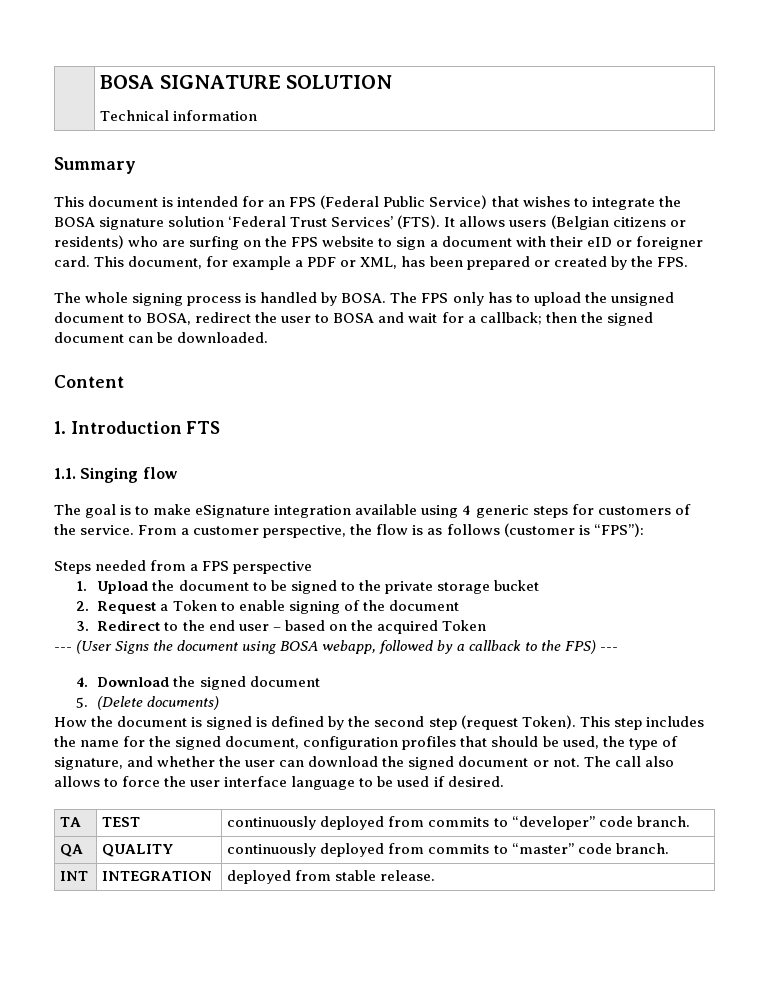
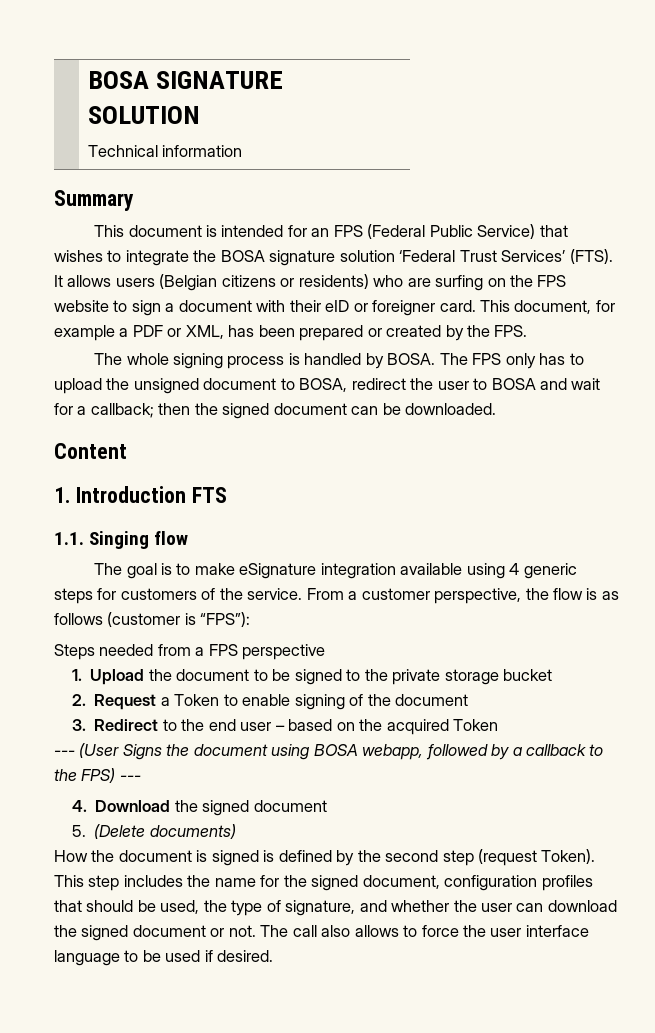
[60,817,82,827] [102,817,141,827] [227,816,690,830] [60,844,84,857] [102,844,174,857] [227,843,669,857] [60,871,89,881] [102,871,213,881] [227,870,436,884] // TA | TEST | continuously deployed from commits to “developer” code branch. // QA | QUALITY | continuously deployed from commits to “master” code branch. // INT | INTEGRATION | deployed from stable release. -> (274, 956) none

